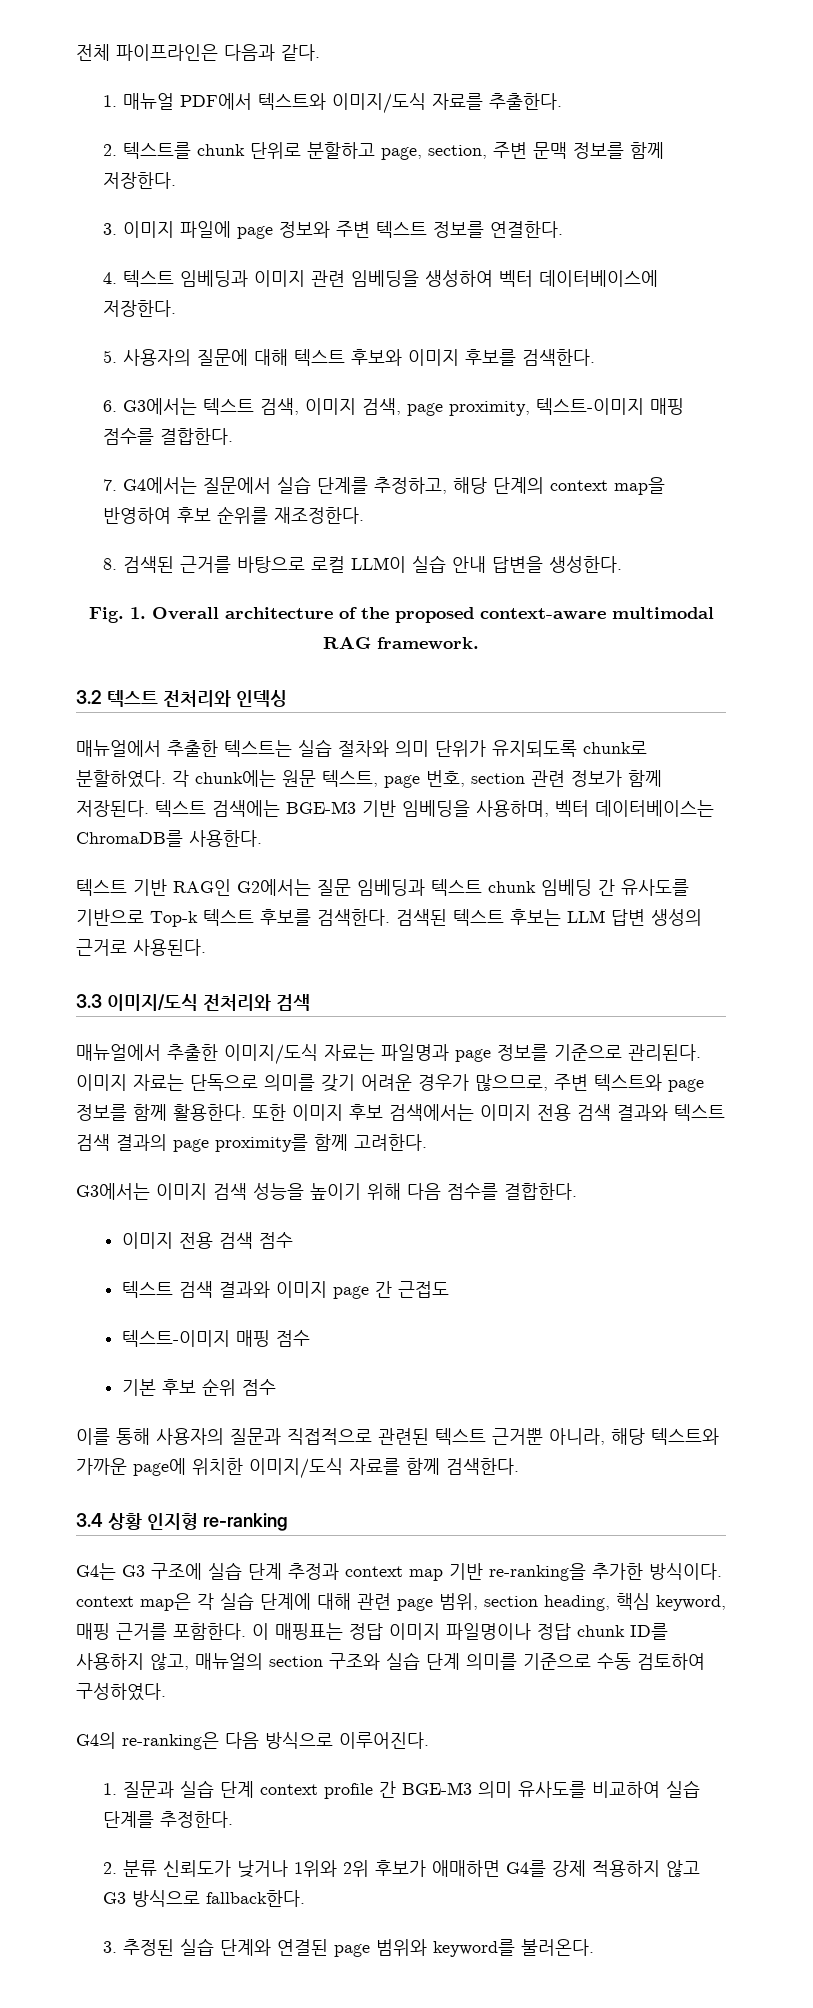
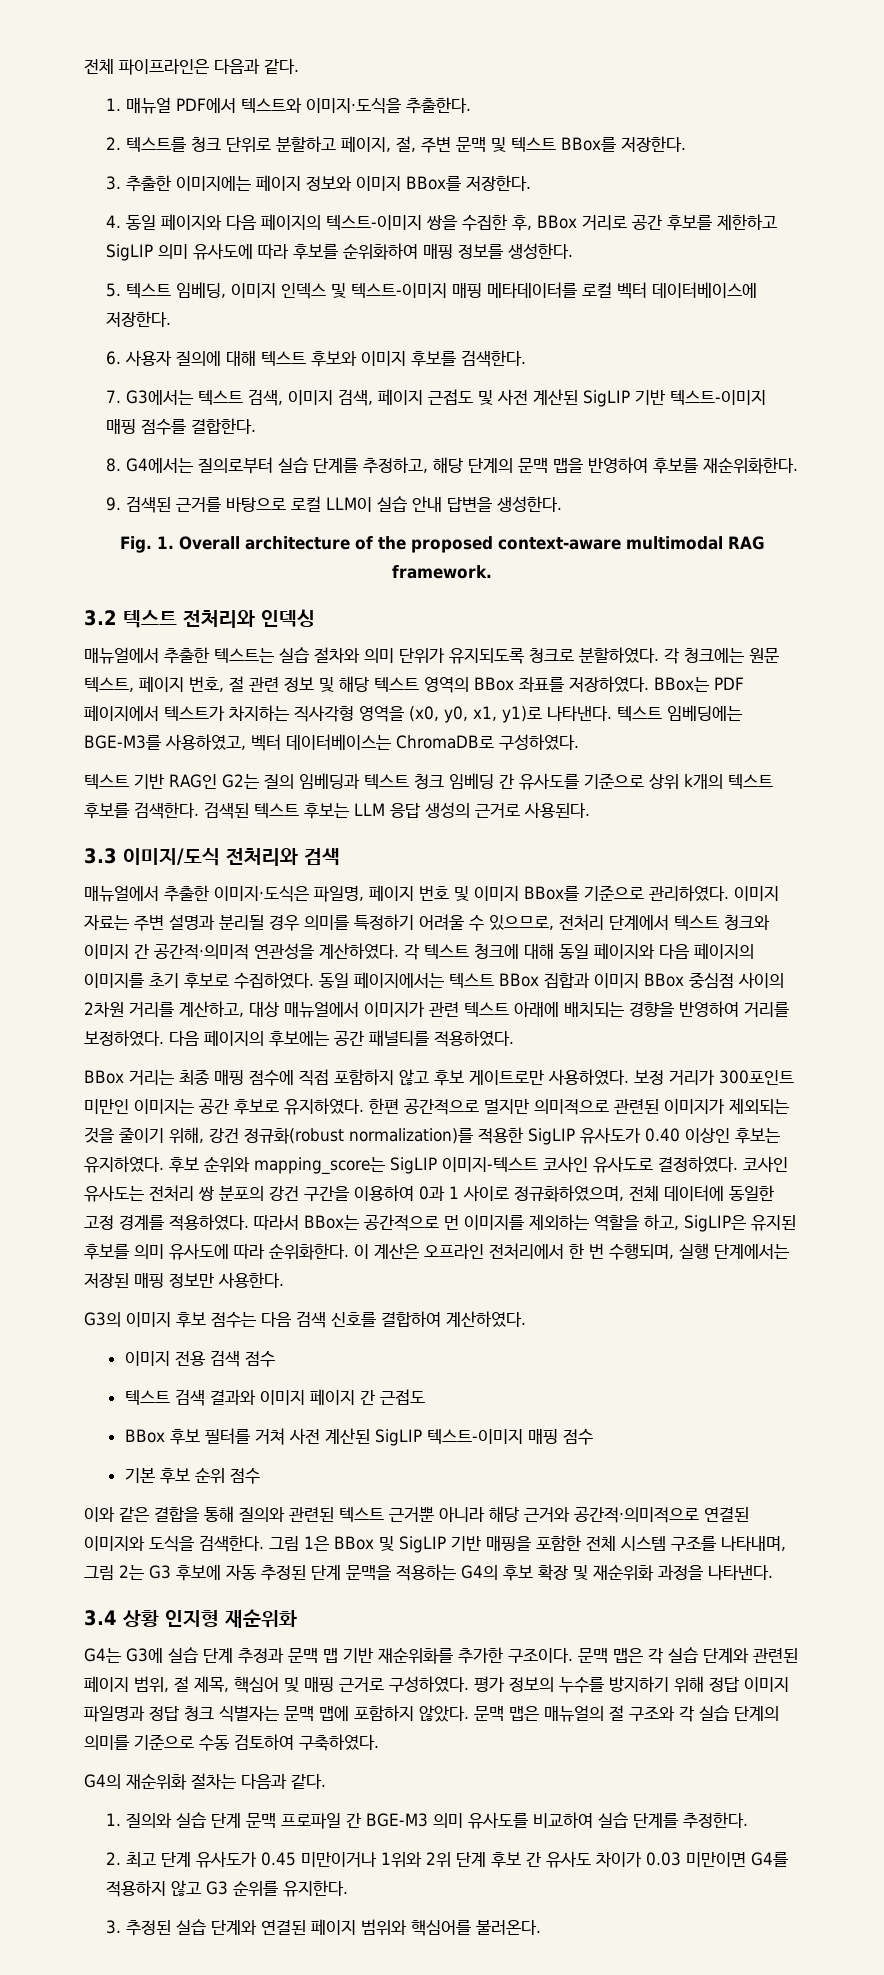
[331,93,483,114] 이미지/도식 자료를 -> [305,98,401,114] 이미지·도식을
[196,144,245,156] chunk -> [190,137,221,152] 청크
[380,142,664,160] [102,172,176,189] [102,221,563,239] [102,270,493,287] page, section, 주변 문맥 정보를 함께 저장한다. // 3. 이미지 파일에 page 정보와 주변 텍스트 정보를 연결한다. // 4. 텍스트 임베딩과 이미지 관련 임베딩을 생성하여 -> [340,136,686,153] [105,175,531,192] [105,214,777,231] [105,243,573,261] [105,282,612,299] 페이지, 절, 주변 문맥 및 텍스트 BBox를 저장한다. // 3. 추출한 이미지에는 페이지 정보와 이미지 BBox를 저장한다. // 4. 동일 페이지와 다음 페이지의 텍스트-이미지 쌍을 수집한 후, BBox 거리로 공간 후보를 제한하고 SigLIP 의미 유사도에 따라 후보를 순위화하여 매핑 정보를 생성한다. // 5. 텍스트 임베딩, 이미지 인덱스 및 텍스트-이미지 매핑 메타데이터를 로컬
[102,349,248,366] 5. 사용자의 질문에 -> [105,350,221,366] 6. 사용자 질의에
[102,400,117,412] 6. -> [105,390,121,403] 7.
[406,401,530,416] page proximity, -> [377,389,665,407] 페이지 근접도 및 사전 계산된 SigLIP 기반
[102,477,271,494] 7. G4에서는 질문에서 -> [105,457,273,474] 8. G4에서는 질의로부터
[549,477,665,495] [102,506,364,524] [102,558,117,570] context map을 반영하여 후보 순위를 재조정한다. // 8. -> [517,457,798,474] [105,497,121,511] 문맥 맵을 반영하여 후보를 재순위화한다. // 9.
[583,741,647,754] chunk로 -> [529,648,574,663] 청크로
[195,770,276,787] chunk에는 -> [684,648,744,663] 청크에는
[384,770,662,788] [76,800,714,817] [76,830,262,847] page 번호, section 관련 정보가 함께 저장된다. 텍스트 검색에는 BGE-M3 기반 임베딩을 사용하며, 벡터 데이터베이스는 ChromaDB를 사용한다. -> [139,676,744,693] [84,705,742,723] [84,734,579,751] 페이지 번호, 절 관련 정보 및 해당 텍스트 영역의 BBox 좌표를 저장하였다. BBox는 PDF 페이지에서 텍스트가 차지하는 직사각형 영역을 (x0, y0, x1, y1)로 나타낸다. 텍스트 임베딩에는 BGE-M3를 사용하였고, 벡터 데이터베이스는 ChromaDB로 구성하였다.
[237,879,351,896] G2에서는 질문 -> [222,774,294,789] G2는 질의
[488,881,536,893] chunk -> [414,774,444,789] 청크
[76,909,198,927] 기반으로 Top-k -> [584,773,723,790] 기준으로 상위 k개의
[611,909,645,926] 답변 -> [390,803,420,818] 응답
[224,1044,701,1065] [76,1074,704,1092] [76,1104,725,1121] [76,1134,427,1152] [76,1183,577,1200] 이미지/도식 자료는 파일명과 page 정보를 기준으로 관리된다. 이미지 자료는 단독으로 의미를 갖기 어려운 경우가 많으므로, 주변 텍스트와 page 정보를 함께 활용한다. 또한 이미지 후보 검색에서는 이미지 전용 검색 결과와 텍스트 검색 결과의 page proximity를 함께 고려한다. // G3에서는 이미지 검색 성능을 높이기 위해 다음 점수를 결합한다. -> [214,885,779,902] [84,914,770,931] [84,943,754,960] [84,972,784,989] [84,1001,789,1018] [84,1030,514,1047] [84,1069,794,1086] [84,1098,789,1115] [84,1127,780,1145] [84,1156,788,1175] [84,1185,774,1202] [84,1214,796,1232] [84,1243,789,1260] [84,1272,284,1288] [84,1311,526,1328] 이미지·도식은 파일명, 페이지 번호 및 이미지 BBox를 기준으로 관리하였다. 이미지 자료는 주변 설명과 분리될 경우 의미를 특정하기 어려울 수 있으므로, 전처리 단계에서 텍스트 청크와 이미지 간 공간적·의미적 연관성을 계산하였다. 각 텍스트 청크에 대해 동일 페이지와 다음 페이지의 이미지를 초기 후보로 수집하였다. 동일 페이지에서는 텍스트 BBox 집합과 이미지 BBox 중심점 사이의 2차원 거리를 계산하고, 대상 매뉴얼에서 이미지가 관련 텍스트 아래에 배치되는 경향을 반영하여 거리를 보정하였다. 다음 페이지의 후보에는 공간 패널티를 적용하였다. // BBox 거리는 최종 매핑 점수에 직접 포함하지 않고 후보 게이트로만 사용하였다. 보정 거리가 300포인트 미만인 이미지는 공간 후보로 유지하였다. 한편 공간적으로 멀지만 의미적으로 관련된 이미지가 제외되는 것을 줄이기 위해, 강건 정규화(robust normalization)를 적용한 SigLIP 유사도가 0.40 이상인 후보는 유지하였다. 후보 순위와 mapping_score는 SigLIP 이미지-텍스트 코사인 유사도로 결정하였다. 코사인 유사도는 전처리 쌍 분포의 강건 구간을 이용하여 0과 1 사이로 정규화하였으며, 전체 데이터에 동일한 고정 경계를 적용하였다. 따라서 BBox는 공간적으로 먼 이미지를 제외하는 역할을 하고, SigLIP은 유지된 후보를 의미 유사도에 따라 순위화한다. 이 계산은 오프라인 전처리에서 한 번 수행되며, 실행 단계에서는 저장된 매핑 정보만 사용한다. // G3의 이미지 후보 점수는 다음 검색 신호를 결합하여 계산하였다.
[332,1286,369,1299] page -> [309,1389,355,1405] 페이지
(449, 1289) none -> [124,1428,422,1446] BBox 후보 필터를 거쳐 사전 계산된 SigLIP
[76,1428,719,1445] [76,1458,519,1479] 이를 통해 사용자의 질문과 직접적으로 관련된 텍스트 근거뿐 아니라, 해당 텍스트와 가까운 page에 위치한 이미지/도식 자료를 함께 검색한다. -> [84,1506,749,1523] [84,1535,786,1553] [84,1564,773,1581] 이와 같은 결합을 통해 질의와 관련된 텍스트 근거뿐 아니라 해당 근거와 공간적·의미적으로 연결된 이미지와 도식을 검색한다. 그림 1은 BBox 및 SigLIP 기반 매핑을 포함한 전체 시스템 구조를 나타내며, 그림 2는 G3 후보에 자동 추정된 단계 문맥을 적용하는 G4의 후보 확장 및 재순위화 과정을 나타낸다.
[202,1513,288,1531] re-ranking -> [225,1609,297,1628] 재순위화
[122,1563,202,1580] G3 구조에 -> [126,1648,163,1663] G3에
[345,1563,722,1581] [76,1592,726,1611] [76,1623,668,1640] [76,1652,460,1670] context map 기반 re-ranking을 추가한 방식이다. context map은 각 실습 단계에 대해 관련 page 범위, section heading, 핵심 keyword, 매핑 근거를 포함한다. 이 매핑표는 정답 이미지 파일명이나 정답 chunk ID를 사용하지 않고, 매뉴얼의 section 구조와 실습 단계 -> [288,1647,798,1664] [84,1676,789,1693] [84,1705,779,1722] 문맥 맵 기반 재순위화를 추가한 구조이다. 문맥 맵은 각 실습 단계와 관련된 페이지 범위, 절 제목, 핵심어 및 매핑 근거로 구성하였다. 평가 정보의 누수를 방지하기 위해 정답 이미지 파일명과 정답 청크 식별자는 문맥 맵에 포함하지 않았다. 문맥 맵은 매뉴얼의 절 구조와 각 실습 단계의
[76,1683,166,1701] [76,1732,429,1750] [102,1780,373,1799] 구성하였다. // G4의 re-ranking은 다음 방식으로 이루어진다. // 1. 질문과 실습 단계 context profile -> [299,1734,379,1751] [84,1773,326,1790] [105,1812,341,1829] 구축하였다. // G4의 재순위화 절차는 다음과 같다. // 1. 질의와 실습 단계 문맥 프로파일
[122,1860,586,1878] 분류 신뢰도가 낮거나 1위와 2위 후보가 애매하면 G4를 강제 -> [125,1851,788,1868] 최고 단계 유사도가 0.45 미만이거나 1위와 2위 단계 후보 간 유사도 차이가 0.03 미만이면 G4를
[131,1890,305,1907] 방식으로 fallback한다. -> [232,1880,348,1897] 순위를 유지한다.
[333,1939,515,1957] page 범위와 keyword를 -> [310,1919,471,1936] 페이지 범위와 핵심어를

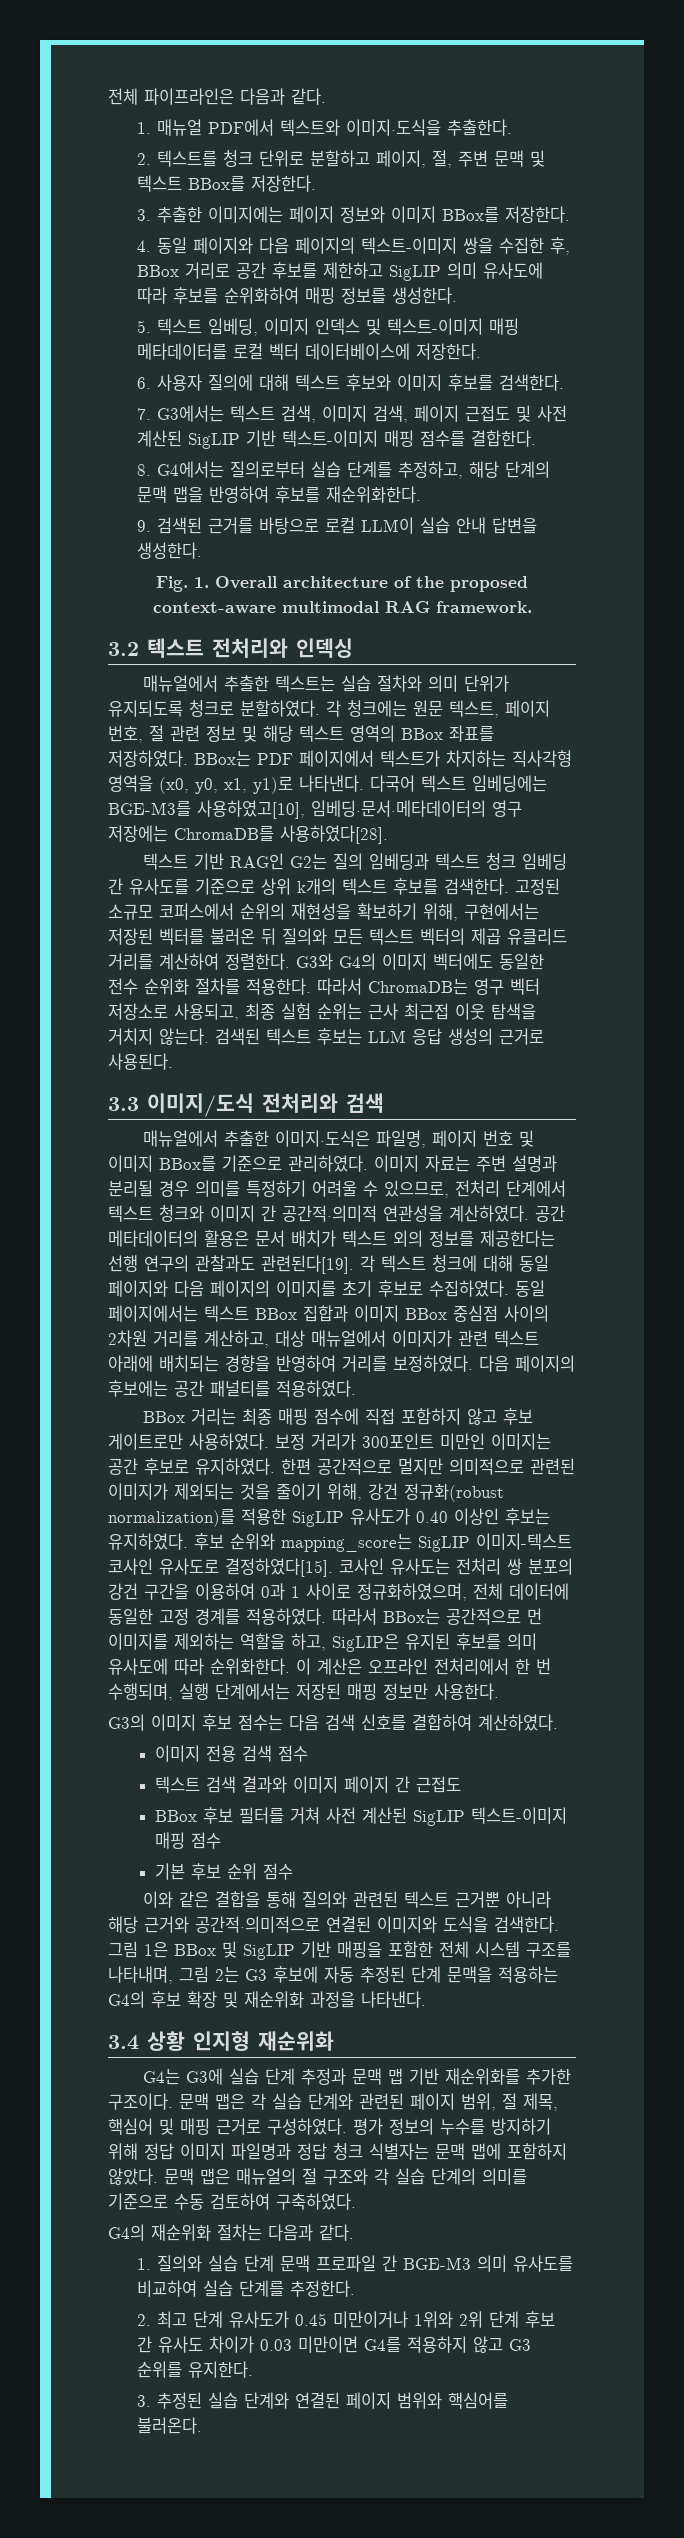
(612, 713) none -> [370,775,415,792] 다국어
[165,734,579,751] 사용하였고, 벡터 데이터베이스는 ChromaDB로 구성하였다. -> [197,800,522,819] [108,825,388,844] 사용하였고[10], 임베딩·문서·메타데이터의 영구 저장에는 ChromaDB를 사용하였다[28].
(199, 810) none -> [515,878,560,895] [108,903,539,921] [108,928,567,945] [108,953,544,970] [108,978,540,995] [108,1003,536,1021] [108,1028,209,1045] 고정된 소규모 코퍼스에서 순위의 재현성을 확보하기 위해, 구현에서는 저장된 벡터를 불러온 뒤 질의와 모든 텍스트 벡터의 제곱 유클리드 거리를 계산하여 정렬한다. G3와 G4의 이미지 벡터에도 동일한 전수 순위화 절차를 적용한다. 따라서 ChromaDB는 영구 벡터 저장소로 사용되고, 최종 실험 순위는 근사 최근접 이웃 탐색을 거치지 않는다.
(399, 951) none -> [535,1205,565,1222] [108,1230,555,1247] [108,1255,354,1274] 공간 메타데이터의 활용은 문서 배치가 텍스트 외의 정보를 제공한다는 선행 연구의 관찰과도 관련된다[19].
[658,1156,738,1172] 결정하였다. -> [225,1558,333,1577] 결정하였다[15].

